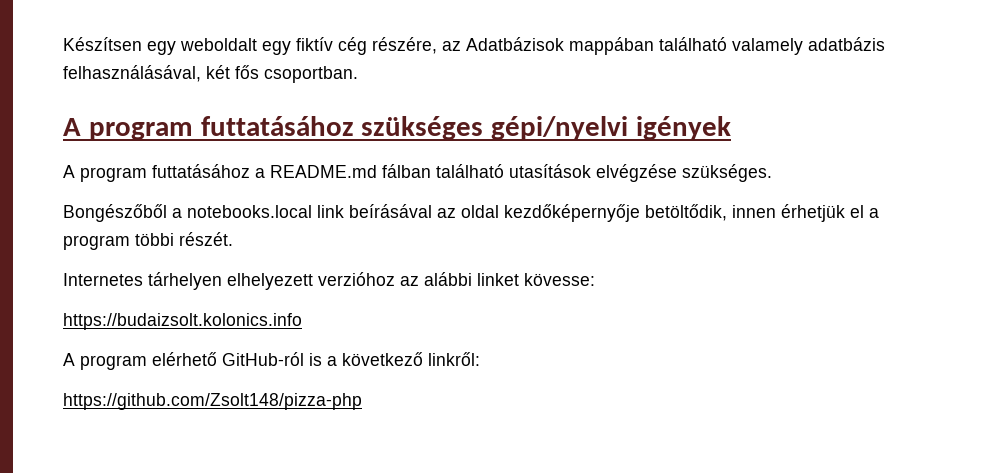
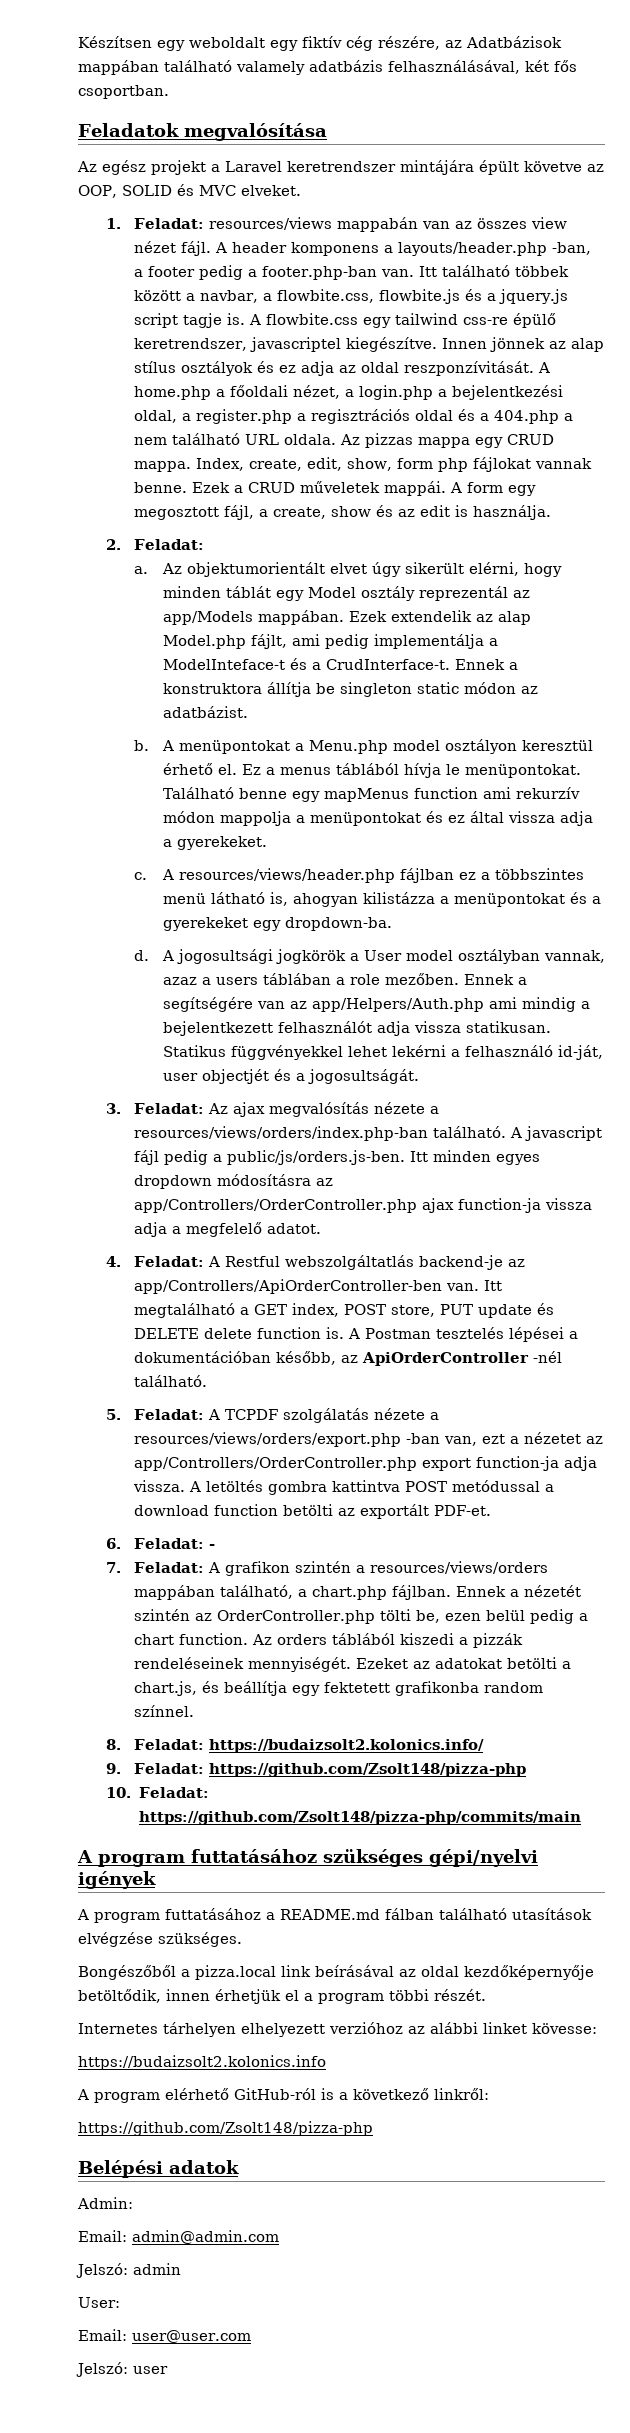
(358, 74) none -> [78,123,327,141] [77,160,604,175] [78,184,301,198] [106,217,568,232] [134,241,592,256] [134,265,570,280] [134,289,569,304] [134,313,557,328] [134,337,605,352] [134,361,551,376] [134,385,564,400] [134,409,574,424] [134,433,555,448] [134,457,593,472] [134,481,537,496] [134,505,552,520] [106,539,205,550] [134,562,562,577] [162,586,530,601] [162,610,531,625] [162,634,498,649] [162,658,518,670] [162,682,538,697] [162,706,248,718] [134,739,593,754] [162,763,581,778] [162,787,581,802] [162,811,593,826] [162,836,267,850] [134,868,585,883] [162,892,601,907] [162,917,392,931] [134,949,605,964] [162,973,527,985] [162,997,590,1012] [162,1021,551,1036] [162,1045,603,1060] [162,1069,419,1084] [106,1102,440,1117] [134,1126,603,1141] [134,1150,541,1165] [134,1174,334,1189] [134,1198,593,1213] [134,1222,322,1237] [106,1255,526,1270] [134,1279,503,1294] [134,1303,555,1318] [134,1327,579,1342] [134,1351,563,1366] [134,1375,208,1387] [106,1408,440,1423] [134,1432,604,1447] [134,1456,598,1471] [133,1480,555,1495] [134,1504,492,1519] [106,1538,216,1549] [106,1561,549,1576] [134,1585,582,1600] [134,1609,589,1624] [134,1633,524,1648] [134,1657,572,1672] [134,1681,544,1696] [134,1705,195,1717] [106,1739,485,1753] [106,1763,527,1777] [106,1787,209,1798] [138,1811,581,1825] // Feladatok megvalósítása // Az egész projekt a Laravel keretrendszer mintájára épült követve az OOP, SOLID és MVC elveket. // 1. Feladat: resources/views mappabán van az összes view nézet fájl. A header komponens a layouts/header.php -ban, a footer pedig a footer.php-ban van. Itt található többek között a navbar, a flowbite.css, flowbite.js és a jquery.js script tagje is. A flowbite.css egy tailwind css-re épülő keretrendszer, javascriptel kiegészítve. Innen jönnek az alap stílus osztályok és ez adja az oldal reszponzívitását. A home.php a főoldali nézet, a login.php a bejelentkezési oldal, a register.php a regisztrációs oldal és a 404.php a nem található URL oldala. Az pizzas mappa egy CRUD mappa. Index, create, edit, show, form php fájlokat vannak benne. Ezek a CRUD műveletek mappái. A form egy megosztott fájl, a create, show és az edit is használja. // 2. Feladat: // a. Az objektumorientált elvet úgy sikerült elérni, hogy minden táblát egy Model osztály reprezentál az app/Models mappában. Ezek extendelik az alap Model.php fájlt, ami pedig implementálja a ModelInteface-t és a CrudInterface-t. Ennek a konstruktora állítja be singleton static módon az adatbázist. // b. A menüpontokat a Menu.php model osztályon keresztül érhető el. Ez a menus táblából hívja le menüpontokat. Található benne egy mapMenus function ami rekurzív módon mappolja a menüpontokat és ez által vissza adja a gyerekeket. // c. A resources/views/header.php fájlban ez a többszintes menü látható is, ahogyan kilistázza a menüpontokat és a gyerekeket egy dropdown-ba. // d. A jogosultsági jogkörök a User model osztályban vannak, azaz a users táblában a role mezőben. Ennek a segítségére van az app/Helpers/Auth.php ami mindig a bejelentkezett felhasználót adja vissza statikusan. Statikus függvényekkel lehet lekérni a felhasználó id-ját, user objectjét és a jogosultságát. // 3. Feladat: Az ajax megvalósítás nézete a resources/views/orders/index.php-ban található. A javascript fájl pedig a public/js/orders.js-ben. Itt minden egyes dropdown módosításra az app/Controllers/OrderController.php ajax function-ja vissza adja a megfelelő adatot. // 4. Feladat: A Restful webszolgáltatlás backend-je az app/Controllers/ApiOrderController-ben van. Itt megtalálható a GET index, POST store, PUT update és DELETE delete function is. A Postman tesztelés lépései a dokumentációban később, az ApiOrderController -nél található. // 5. Feladat: A TCPDF szolgálatás nézete a resources/views/orders/export.php -ban van, ezt a nézetet az app/Controllers/OrderController.php export function-ja adja vissza. A letöltés gombra kattintva POST metódussal a download function betölti az exportált PDF-et. // 6. Feladat: - // 7. Feladat: A grafikon szintén a resources/views/orders mappában található, a chart.php fájlban. Ennek a nézetét szintén az OrderController.php tölti be, ezen belül pedig a chart function. Az orders táblából kiszedi a pizzák rendeléseinek mennyiségét. Ezeket az adatokat betölti a chart.js, és beállítja egy fektetett grafikonba random színnel. // 8. Feladat: https://budaizsolt2.kolonics.info/ // 9. Feladat: https://github.com/Zsolt148/pizza-php // 10. Feladat: https://github.com/Zsolt148/pizza-php/commits/main
[187,205,312,218] notebooks.local -> [195,1965,276,1980] pizza.local
[63,313,302,330] https://budaizsolt.kolonics.info -> [78,2055,326,2070] https://budaizsolt2.kolonics.info
(362, 401) none -> [78,2160,239,2178] [77,2197,133,2209] [78,2230,279,2244] [76,2263,181,2278] [78,2297,120,2308] [78,2329,251,2343] [76,2362,168,2377] // Belépési adatok // Admin: // Email: admin@admin.com // Jelszó: admin // User: // Email: user@user.com // Jelszó: user

